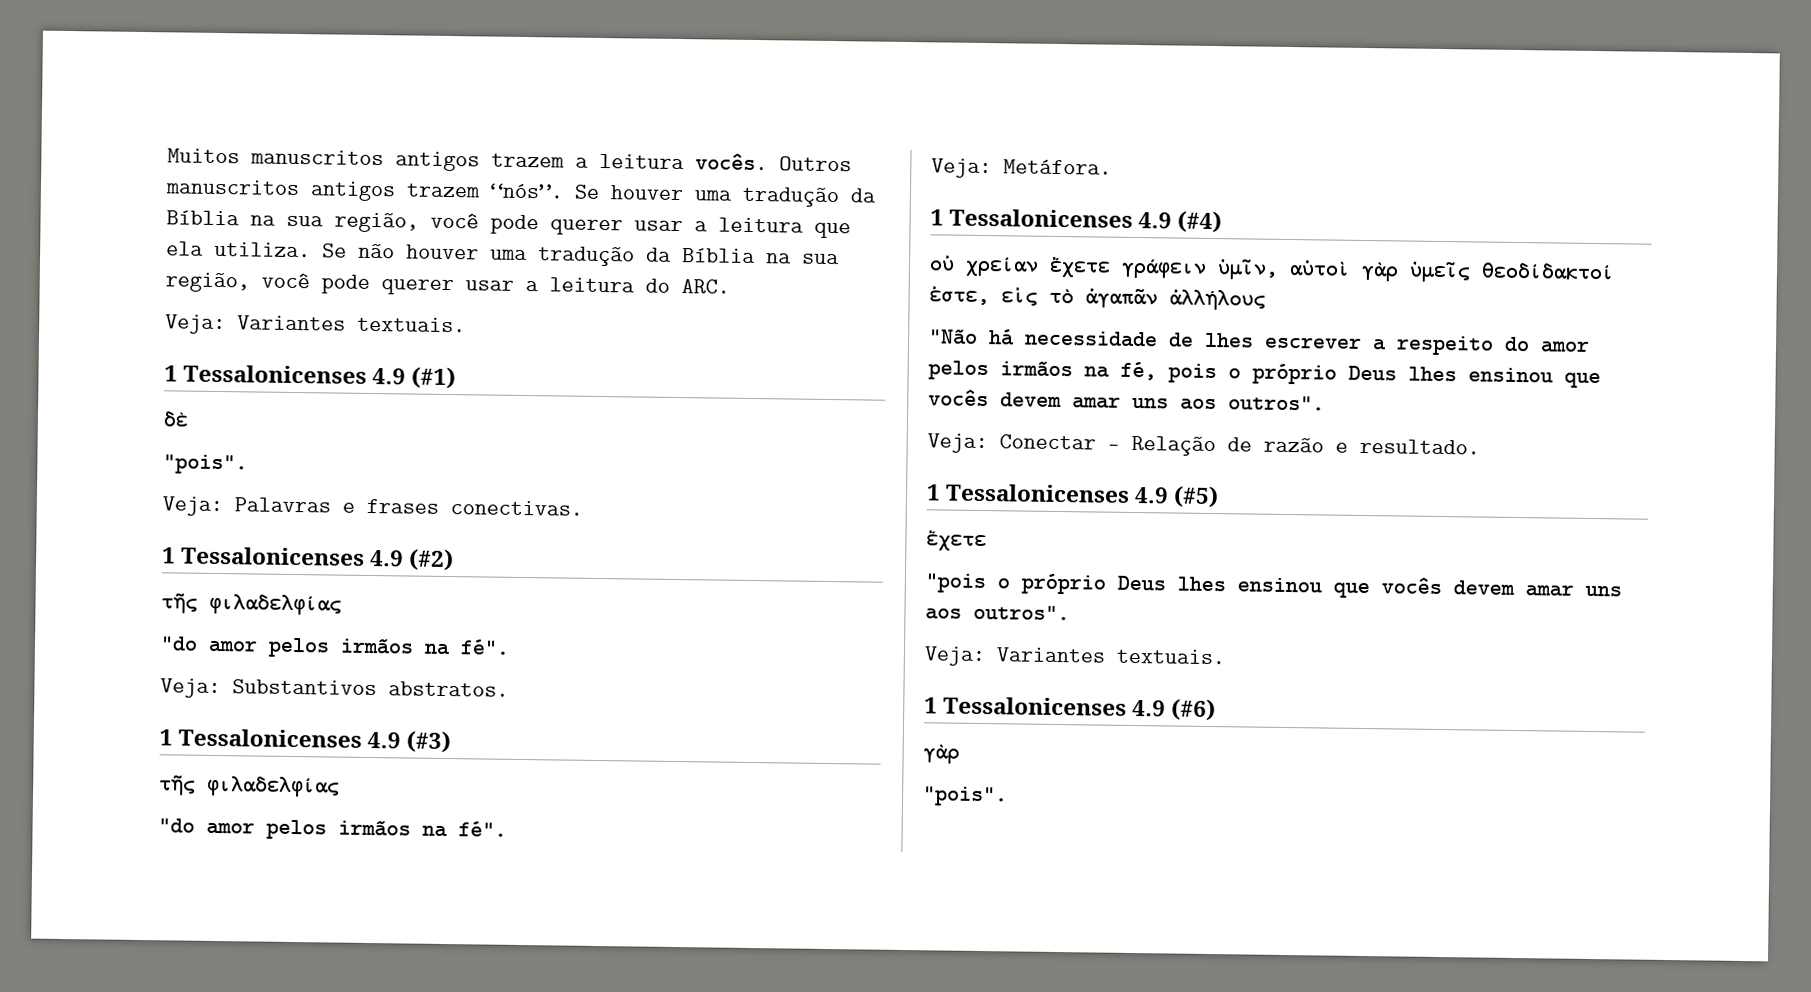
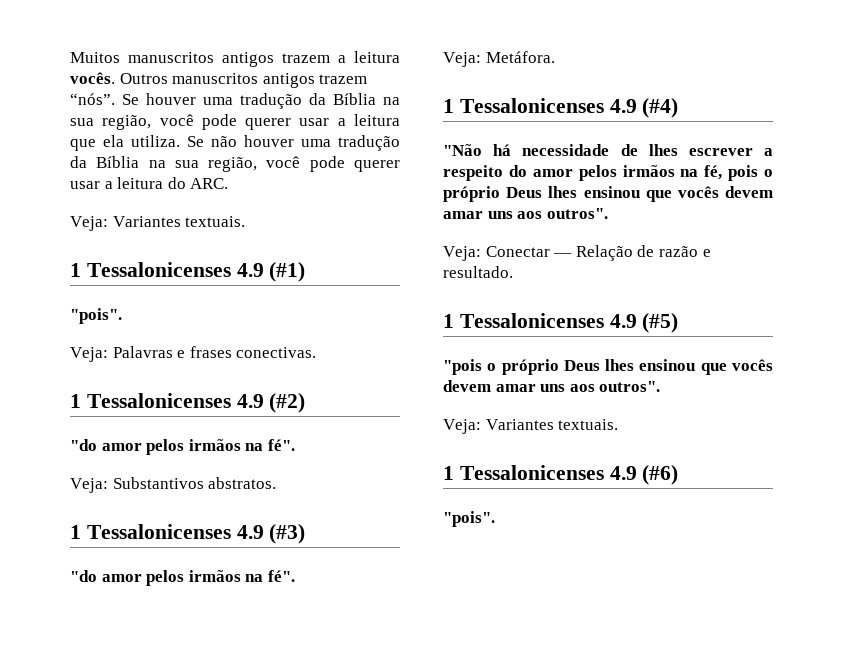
[163,411,189,427] // δὲ -> (306, 272) none
[161,593,342,616] // τῆς φιλαδελφίας -> (306, 403) none
[159,775,340,798] // τῆς φιλαδελφίας -> (306, 534) none
[929,255,1615,283] [929,286,1266,311] // οὐ χρείαν ἔχετε γράφειν ὑμῖν, αὐτοὶ γὰρ ὑμεῖς θεοδίδακτοί ἐστε, εἰς τὸ ἀγαπᾶν ἀλλήλους -> (679, 108) none
[926,530,987,552] // ἔχετε -> (679, 323) none
[923,744,960,764] // γὰρ -> (679, 475) none

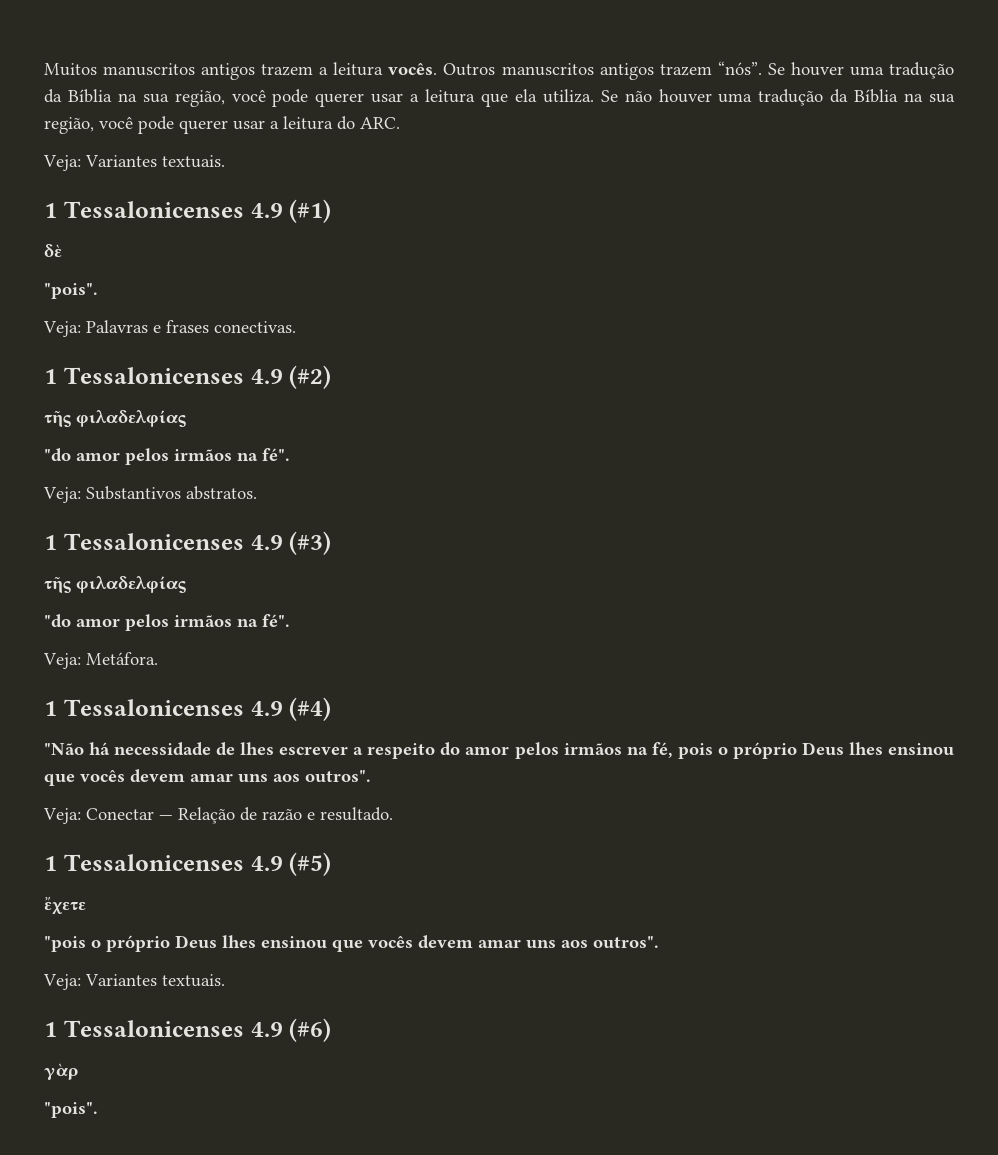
(306, 272) none -> [44,244,62,257] // δὲ
(306, 403) none -> [44,410,186,427] // τῆς φιλαδελφίας
(306, 534) none -> [44,576,186,593] // τῆς φιλαδελφίας
(679, 323) none -> [44,896,86,915] // ἔχετε
(679, 475) none -> [44,1063,78,1080] // γὰρ

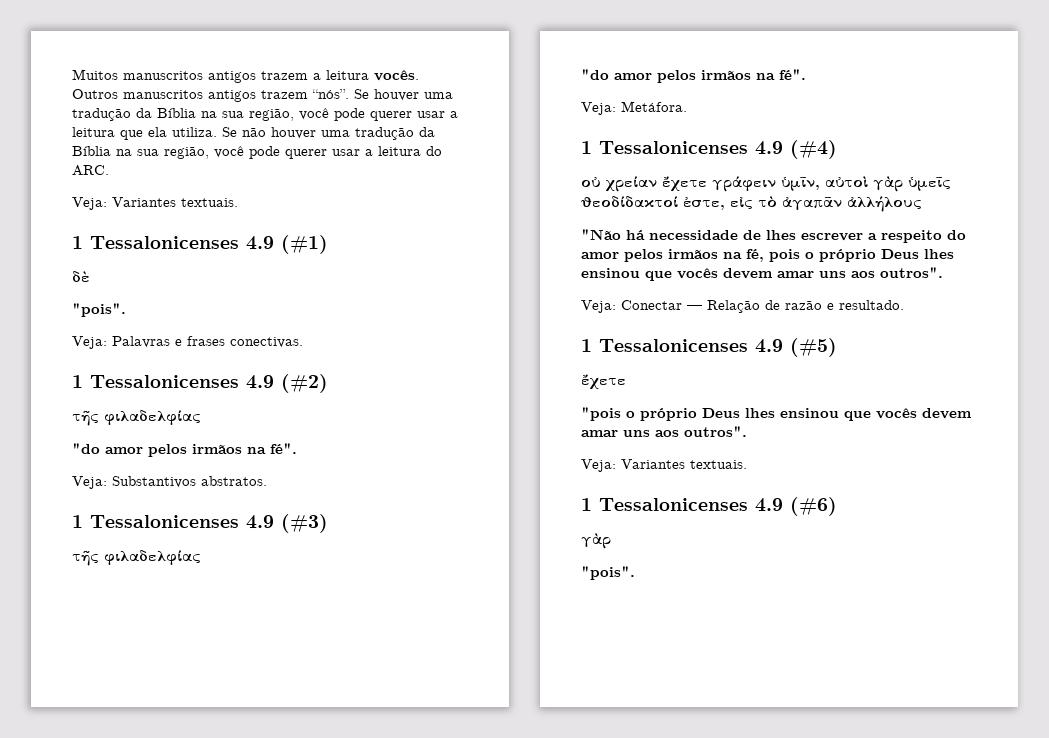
(332, 709) none -> [581,176,951,192] [581,196,922,212] // οὐ χρείαν ἔχετε γράφειν ὑμῖν, αὐτοὶ γὰρ ὑμεῖς θεοδίδακτοί ἐστε, εἰς τὸ ἀγαπᾶν ἀλλήλους

